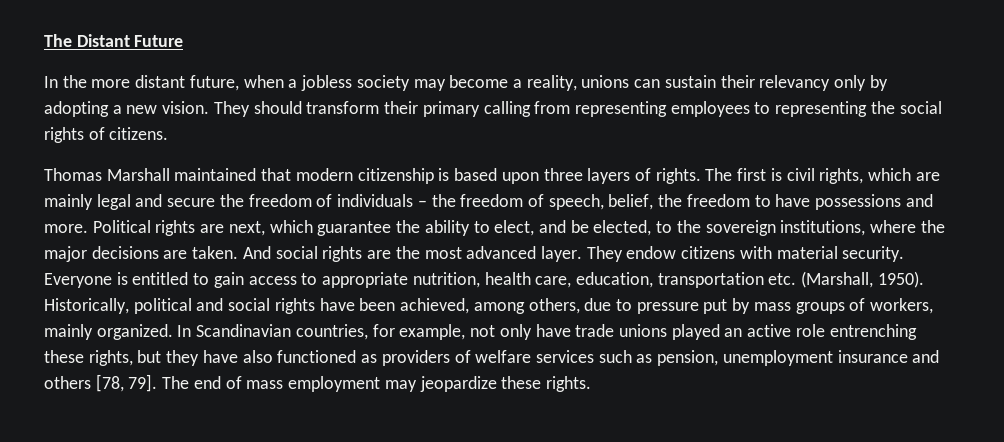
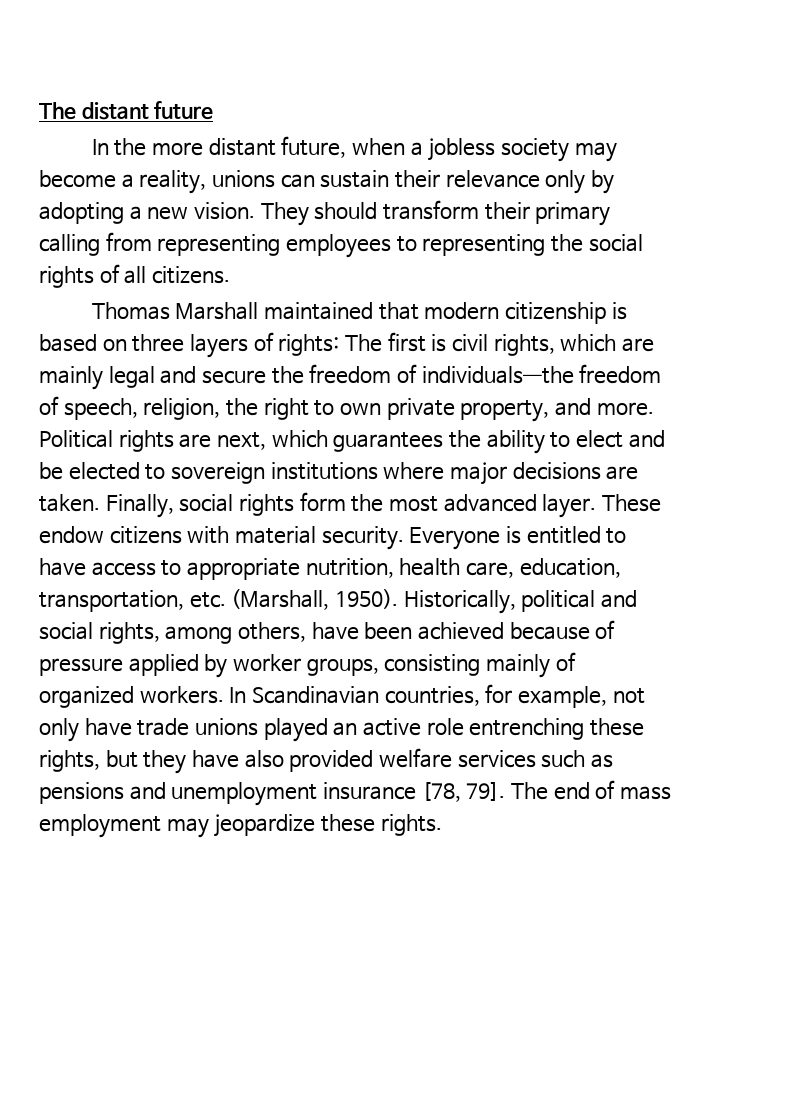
[44,34,184,47] The Distant Future -> [39,101,214,120] The distant future
[759,75,831,91] relevancy -> [445,170,540,188] relevance
(105, 133) none -> [124,266,147,284] all
[501,172,539,184] upon -> [102,339,127,351] on
[655,168,701,184] rights. -> [278,334,340,356] rights:
[337,194,902,210] individuals – the freedom of speech, belief, the freedom to have possessions -> [421,364,662,384] [39,396,550,422] individuals—the freedom of speech, religion, the right to own private property,
[317,221,392,236] guarantee -> [333,432,444,452] guarantees
[494,220,535,236] elect, -> [575,430,623,448] elect
[593,220,945,236] elected, to the sovereign institutions, where the -> [68,462,445,484] elected to sovereign institutions where
[242,246,392,262] And social rights are -> [105,492,346,518] Finally, social rights form
[586,246,623,262] They -> [601,494,661,512] These
[213,272,244,288] gain -> [39,558,86,576] have
[657,272,764,288] transportation -> [39,590,184,612] transportation,
[274,298,934,314] [44,324,173,340] rights have been achieved, among others, due to pressure put by mass groups of workers, mainly organized. -> [98,620,616,644] [39,652,576,678] [39,686,224,708] rights, among others, have been achieved because of pressure applied by worker groups, consisting mainly of organized workers.
[277,350,940,366] [44,376,91,389] functioned as providers of welfare services such as pension, unemployment insurance and others -> [289,748,613,772] [39,782,416,806] provided welfare services such as pensions and unemployment insurance

